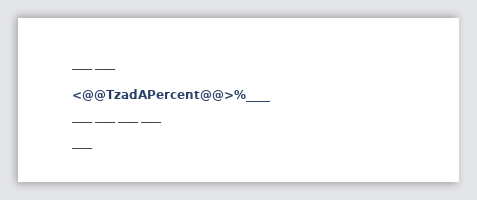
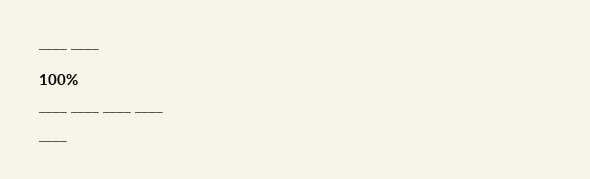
[72,69,117,70] [72,89,270,102] ____ ____ // <@@TzadAPercent@@>%____ -> [39,49,99,50] [39,74,78,85] ____ ____ // 100%

